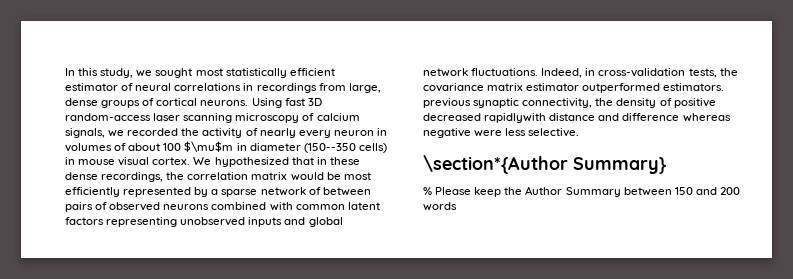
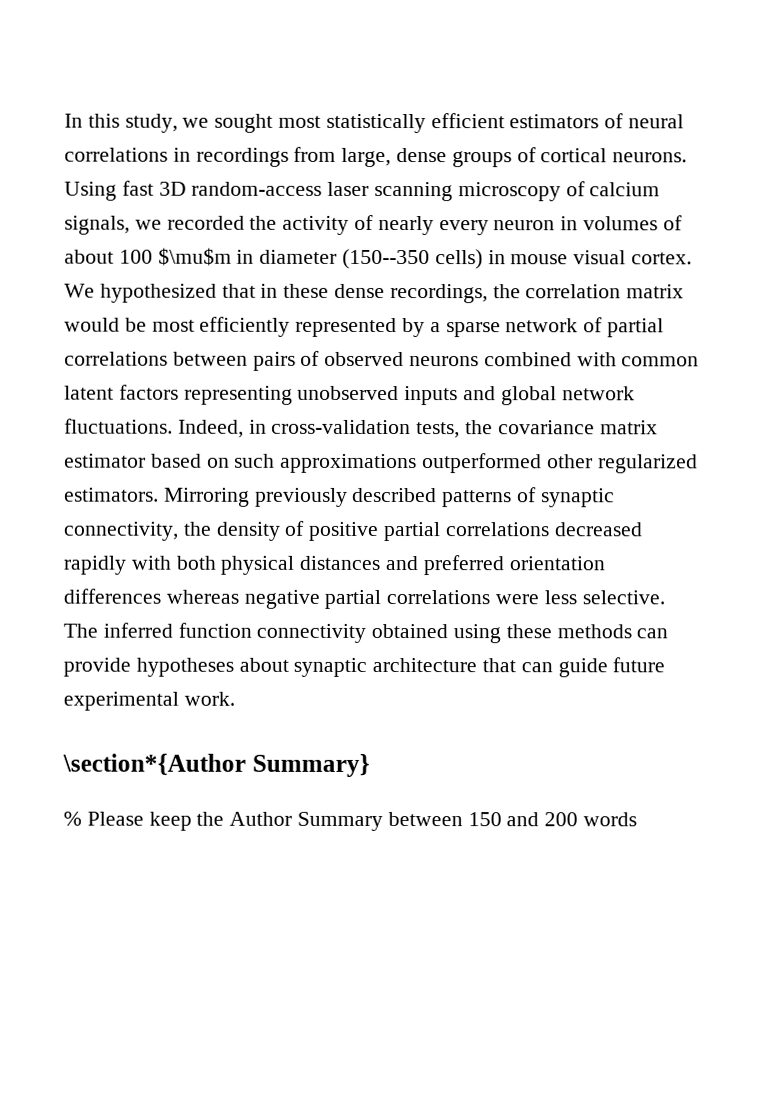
[65,83,118,91] estimator -> [509,114,600,129] estimators
(321, 191) none -> [607,318,665,338] [64,351,168,366] partial correlations
[582,83,725,93] [423,98,471,108] outperformed estimators. previous -> [150,453,698,474] [64,487,538,508] based on such approximations outperformed other regularized estimators. Mirroring previously described patterns of
[423,113,731,123] [423,128,580,138] decreased rapidlywith distance and difference whereas negative were less selective. -> [384,521,643,542] [63,555,605,576] [63,588,665,609] [63,622,669,644] [63,657,666,678] [63,691,235,711] partial correlations decreased rapidly with both physical distances and preferred orientation differences whereas negative partial correlations were less selective. The inferred function connectivity obtained using these methods can provide hypotheses about synaptic architecture that can guide future experimental work.

